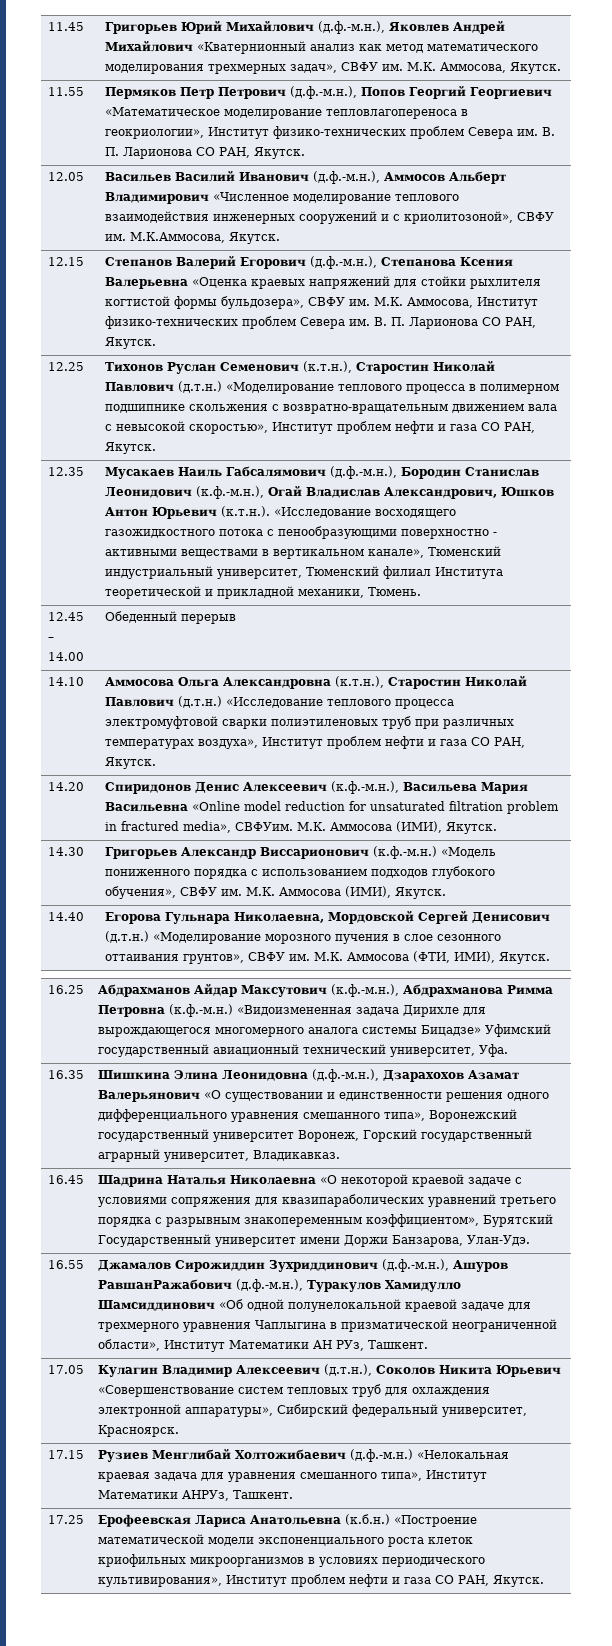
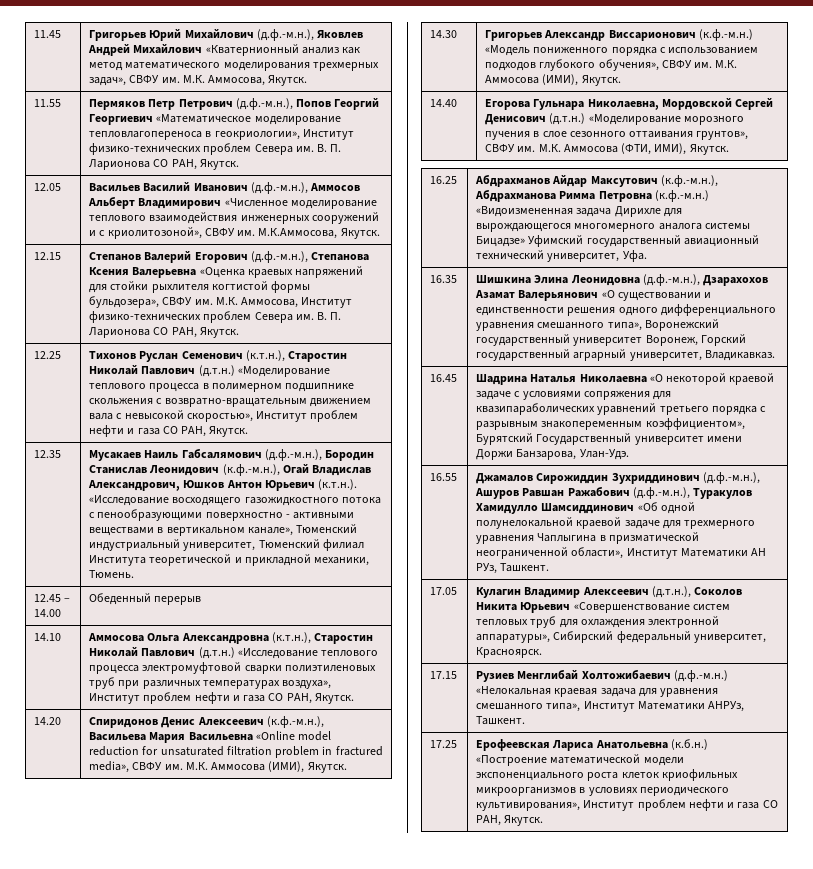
[234,822,293,831] СВФУим. -> [132,762,183,771] СВФУ им.
[97,1279,232,1290] РавшанРажабович -> [522,486,630,497] Равшан Ражабович

